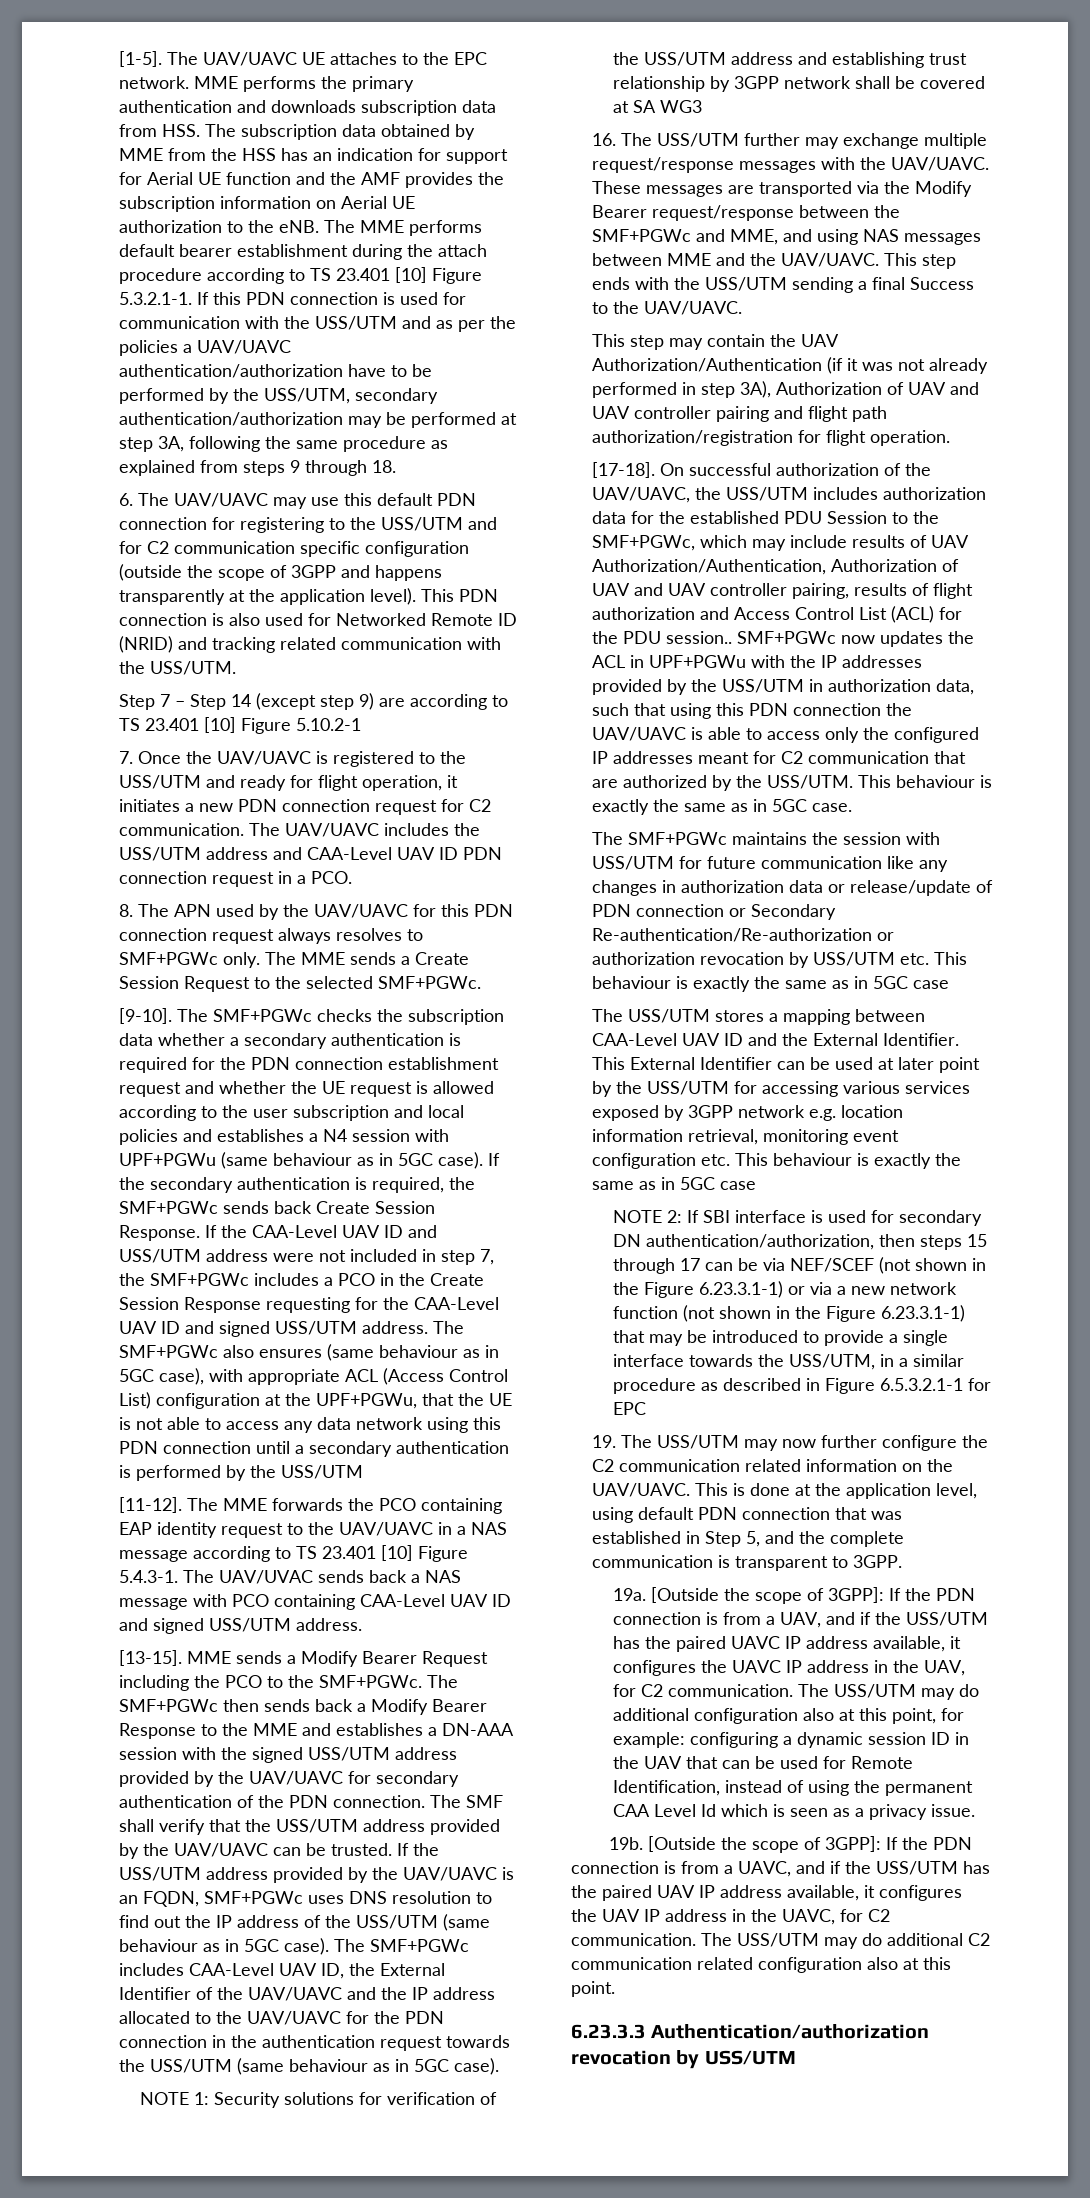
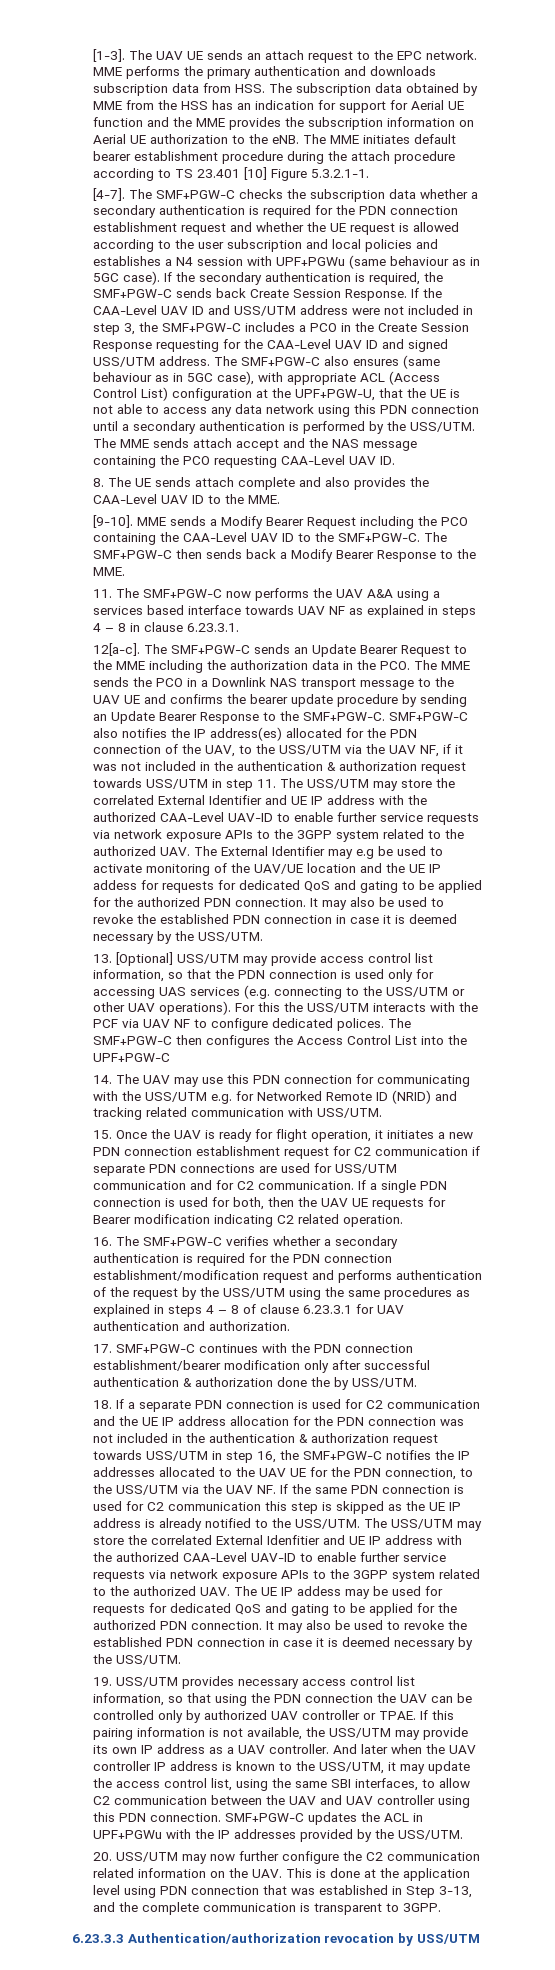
[118,51,397,67] [1-5]. The UAV/UAVC UE attaches -> [93,49,354,63] [1-3]. The UAV UE sends an attach request
[360,172,400,185] AMF -> [196,118,226,127] MME
[408,220,482,236] performs -> [363,135,411,144] initiates
(348, 250) none -> [222,151,284,164] procedure
[196,292,466,305] [118,316,516,332] [118,340,291,356] [118,364,432,378] [118,388,438,404] [118,412,517,428] [118,436,448,452] [118,460,396,476] [118,493,476,509] [118,517,497,533] [118,541,469,557] [118,564,442,581] [118,588,498,605] [118,613,517,626] [118,636,501,653] [118,661,236,675] [118,693,508,710] [118,717,361,734] [118,751,466,767] [118,775,458,791] [118,799,491,815] [118,823,480,837] [118,847,502,861] [118,871,352,887] [118,904,513,920] [118,928,423,944] [118,952,469,968] [118,976,481,992] [118,1008,312,1024] If this PDN connection is used for communication with the USS/UTM and as per the policies a UAV/UAVC authentication/authorization have to be performed by the USS/UTM, secondary authentication/authorization may be performed at step 3A, following the same procedure as explained from steps 9 through 18. // 6. The UAV/UAVC may use this default PDN connection for registering to the USS/UTM and for C2 communication specific configuration (outside the scope of 3GPP and happens transparently at the application level). This PDN connection is also used for Networked Remote ID (NRID) and tracking related communication with the USS/UTM. // Step 7 – Step 14 (except step 9) are according to TS 23.401 [10] Figure 5.10.2-1 // 7. Once the UAV/UAVC is registered to the USS/UTM and ready for flight operation, it initiates a new PDN connection request for C2 communication. The UAV/UAVC includes the USS/UTM address and CAA-Level UAV ID PDN connection request in a PCO. // 8. The APN used by the UAV/UAVC for this PDN connection request always resolves to SMF+PGWc only. The MME sends a Create Session Request to the selected SMF+PGWc. // [9-10]. The SMF+PGWc -> [93,188,236,201] // [4-7]. The SMF+PGW-C
[118,1201,218,1214] SMF+PGWc -> [93,289,173,298] SMF+PGW-C
[479,1249,494,1265] [118,1273,249,1286] 7, the SMF+PGWc -> [124,322,242,335] 3, the SMF+PGW-C
[118,1345,218,1358] SMF+PGWc -> [241,357,321,366] SMF+PGW-C
[315,1393,417,1409] UPF+PGWu, -> [295,389,376,401] UPF+PGW-U,
[280,1465,363,1479] [118,1497,502,1514] [118,1522,507,1538] [118,1545,468,1562] [118,1570,461,1584] [118,1594,511,1610] [118,1618,362,1634] [118,1650,182,1666] USS/UTM // [11-12]. The MME forwards the PCO containing EAP identity request to the UAV/UAVC in a NAS message according to TS 23.401 [10] Figure 5.4.3-1. The UAV/UVAC sends back a NAS message with PCO containing CAA-Level UAV ID and signed USS/UTM address. // [13-15]. -> [410,422,476,432] [93,438,418,451] [93,455,396,468] [93,477,430,490] [93,494,281,504] [93,515,134,528] USS/UTM. The MME sends attach accept and the NAS message containing the PCO requesting CAA-Level UAV ID. // 8. The UE sends attach complete and also provides the CAA-Level UAV ID to the MME. // [9-10].
[266,1675,458,1688] [118,1699,218,1712] to the SMF+PGWc. The SMF+PGWc -> [93,532,448,545] [93,550,173,559] containing the CAA-Level UAV ID to the SMF+PGW-C. The SMF+PGW-C
[252,1723,514,1736] [118,1747,457,1763] [118,1771,459,1787] [118,1795,503,1808] [118,1819,500,1835] [118,1843,439,1859] [118,1867,514,1883] [118,1891,492,1907] [118,1914,490,1931] [118,1938,469,1955] [118,1963,445,1979] [118,1987,495,2001] [118,2011,444,2025] [118,2035,510,2051] [118,2058,499,2075] [139,2092,497,2108] [612,52,967,68] [612,76,985,92] [612,100,702,113] [591,133,987,149] [591,157,989,173] [591,181,972,197] [591,205,900,221] [591,229,981,245] [591,253,956,269] [591,277,974,293] [591,301,742,315] [591,334,839,350] [591,357,988,374] [591,381,979,398] [591,406,887,422] [591,430,950,446] [591,462,931,478] [591,487,986,503] [591,511,939,524] [591,535,969,551] [591,559,959,575] [591,583,973,599] [591,606,962,623] [591,631,875,644] MME and establishes a DN-AAA session with the signed USS/UTM address provided by the UAV/UAVC for secondary authentication of the PDN connection. The SMF shall verify that the USS/UTM address provided by the UAV/UAVC can be trusted. If the USS/UTM address provided by the UAV/UAVC is an FQDN, SMF+PGWc uses DNS resolution to find out the IP address of the USS/UTM (same behaviour as in 5GC case). The SMF+PGWc includes CAA-Level UAV ID, the External Identifier of the UAV/UAVC and the IP address allocated to the UAV/UAVC for the PDN connection in the authentication request towards the USS/UTM (same behaviour as in 5GC case). // NOTE 1: Security solutions for verification of the USS/UTM address and establishing trust relationship by 3GPP network shall be covered at SA WG3 // 16. The USS/UTM further may exchange multiple request/response messages with the UAV/UAVC. These messages are transported via the Modify Bearer request/response between the SMF+PGWc and MME, and using NAS messages between MME and the UAV/UAVC. This step ends with the USS/UTM sending a final Success to the UAV/UAVC. // This step may contain the UAV Authorization/Authentication (if it was not already performed in step 3A), Authorization of UAV and UAV controller pairing and flight path authorization/registration for flight operation. // [17-18]. On successful authorization of the UAV/UAVC, the USS/UTM includes authorization data for the established PDU Session to the SMF+PGWc, which may include results of UAV Authorization/Authentication, Authorization of UAV and UAV controller pairing, results of flight authorization and Access Control List (ACL) for the PDU session.. SMF+PGWc now -> [93,567,126,576] [93,588,441,601] [93,605,477,618] [93,622,240,632] [93,643,468,657] [93,660,471,673] [93,677,455,690] [93,694,468,707] [93,711,469,724] [93,727,418,741] [93,744,464,757] [93,761,467,774] [93,778,456,791] [93,795,428,805] [93,812,480,825] [93,829,465,842] [93,846,444,859] [93,863,442,876] [93,880,483,893] [93,897,445,910] [93,914,458,924] [93,931,264,944] [93,952,434,966] [93,969,435,982] [93,985,466,999] [93,1001,479,1015] [93,1018,412,1031] [93,1035,468,1048] [93,1053,171,1062] [93,1074,471,1087] [93,1090,458,1104] [93,1107,383,1120] [93,1129,474,1142] [93,1146,481,1159] [93,1163,398,1176] [93,1180,448,1193] [93,1197,447,1210] [93,1214,404,1227] [93,1236,399,1249] [93,1253,393,1266] [93,1270,483,1283] [93,1287,471,1300] [93,1304,405,1317] [93,1321,291,1331] [93,1343,414,1353] [93,1360,431,1373] [93,1377,418,1390] [93,1399,481,1412] [93,1416,465,1426] [93,1433,439,1446] [93,1450,471,1463] [93,1467,474,1480] [93,1484,465,1495] [93,1501,462,1514] [93,1518,483,1531] [93,1535,463,1545] [93,1552,447,1562] [93,1569,481,1582] [93,1586,444,1599] [93,1603,458,1616] [93,1620,468,1633] [93,1637,474,1650] [93,1654,182,1665] [93,1676,416,1689] [93,1693,473,1706] [93,1710,455,1723] [93,1727,469,1740] [93,1744,477,1754] [93,1761,471,1774] [93,1778,471,1791] [93,1795,471,1808] [93,1812,305,1822] MME. // 11. The SMF+PGW-C now performs the UAV A&A using a services based interface towards UAV NF as explained in steps 4 – 8 in clause 6.23.3.1. // 12[a-c]. The SMF+PGW-C sends an Update Bearer Request to the MME including the authorization data in the PCO. The MME sends the PCO in a Downlink NAS transport message to the UAV UE and confirms the bearer update procedure by sending an Update Bearer Response to the SMF+PGW-C. SMF+PGW-C also notifies the IP address(es) allocated for the PDN connection of the UAV, to the USS/UTM via the UAV NF, if it was not included in the authentication & authorization request towards USS/UTM in step 11. The USS/UTM may store the correlated External Identifier and UE IP address with the authorized CAA-Level UAV-ID to enable further service requests via network exposure APIs to the 3GPP system related to the authorized UAV. The External Identifier may e.g be used to activate monitoring of the UAV/UE location and the UE IP addess for requests for dedicated QoS and gating to be applied for the authorized PDN connection. It may also be used to revoke the established PDN connection in case it is deemed necessary by the USS/UTM. // 13. [Optional] USS/UTM may provide access control list information, so that the PDN connection is used only for accessing UAS services (e.g. connecting to the USS/UTM or other UAV operations). For this the USS/UTM interacts with the PCF via UAV NF to configure dedicated polices. The SMF+PGW-C then configures the Access Control List into the UPF+PGW-C // 14. The UAV may use this PDN connection for communicating with the USS/UTM e.g. for Networked Remote ID (NRID) and tracking related communication with USS/UTM. // 15. Once the UAV is ready for flight operation, it initiates a new PDN connection establishment request for C2 communication if separate PDN connections are used for USS/UTM communication and for C2 communication. If a single PDN connection is used for both, then the UAV UE requests for Bearer modification indicating C2 related operation. // 16. The SMF+PGW-C verifies whether a secondary authentication is required for the PDN connection establishment/modification request and performs authentication of the request by the USS/UTM using the same procedures as explained in steps 4 – 8 of clause 6.23.3.1 for UAV authentication and authorization. // 17. SMF+PGW-C continues with the PDN connection establishment/bearer modification only after successful authentication & authorization done the by USS/UTM. // 18. If a separate PDN connection is used for C2 communication and the UE IP address allocation for the PDN connection was not included in the authentication & authorization request towards USS/UTM in step 16, the SMF+PGW-C notifies the IP addresses allocated to the UAV UE for the PDN connection, to the USS/UTM via the UAV NF. If the same PDN connection is used for C2 communication this step is skipped as the UE IP address is already notified to the USS/UTM. The USS/UTM may store the correlated External Idenfitier and UE IP address with the authorized CAA-Level UAV-ID to enable further service requests via network exposure APIs to the 3GPP system related to the authorized UAV. The UE IP addess may be used for requests for dedicated QoS and gating to be applied for the authorized PDN connection. It may also be used to revoke the established PDN connection in case it is deemed necessary by the USS/UTM. // 19. USS/UTM provides necessary access control list information, so that using the PDN connection the UAV can be controlled only by authorized UAV controller or TPAE. If this pairing information is not available, the USS/UTM may provide its own IP address as a UAV controller. And later when the UAV controller IP address is known to the USS/UTM, it may update the access control list, using the same SBI interfaces, to allow C2 communication between the UAV and UAV controller using this PDN connection. SMF+PGW-C
[721,679,974,695] [591,703,912,719] [591,727,979,743] [591,751,966,764] [591,775,992,791] [591,799,852,815] [591,832,940,845] [591,856,948,872] [591,880,993,896] [591,904,836,920] [591,928,894,942] [591,952,967,968] [591,976,949,992] [591,1009,925,1025] [591,1033,959,1046] [591,1057,980,1073] [591,1081,970,1097] [591,1105,903,1121] [591,1129,899,1145] [591,1153,961,1169] [591,1177,756,1190] [612,1210,982,1226] [612,1234,987,1250] [612,1257,986,1274] [612,1281,957,1298] [612,1305,965,1322] [612,1330,948,1346] [612,1354,964,1370] [612,1378,991,1394] [612,1402,646,1415] [591,1435,652,1448] USS/UTM in authorization data, such that using this PDN connection the UAV/UAVC is able to access only the configured IP addresses meant for C2 communication that are authorized by the USS/UTM. This behaviour is exactly the same as in 5GC case. // The SMF+PGWc maintains the session with USS/UTM for future communication like any changes in authorization data or release/update of PDN connection or Secondary Re-authentication/Re-authorization or authorization revocation by USS/UTM etc. This behaviour is exactly the same as in 5GC case // The USS/UTM stores a mapping between CAA-Level UAV ID and the External Identifier. This External Identifier can be used at later point by the USS/UTM for accessing various services exposed by 3GPP network e.g. location information retrieval, monitoring event configuration etc. This behaviour is exactly the same as in 5GC case // NOTE 2: If SBI interface is used for secondary DN authentication/authorization, then steps 15 through 17 can be via NEF/SCEF (not shown in the Figure 6.23.3.1-1) or via a new network function (not shown in the Figure 6.23.3.1-1) that may be introduced to provide a single interface towards the USS/UTM, in a similar procedure as described in Figure 6.5.3.2.1-1 for EPC // 19. The -> [398,1830,464,1840] [93,1852,113,1861] USS/UTM. // 20.
[591,1483,690,1497] UAV/UAVC. -> [252,1869,283,1878] UAV.
[935,1483,977,1499] [591,1507,694,1523] level, using default -> [93,1885,157,1898] level using
[745,1531,760,1547] 5, -> [439,1886,473,1898] 3-13,
[612,1587,975,1604] [612,1612,988,1628] [612,1636,961,1652] [612,1660,965,1676] [612,1684,979,1700] [612,1708,964,1724] [612,1732,969,1748] [612,1756,913,1769] [612,1780,973,1796] [612,1804,975,1820] [608,1836,972,1853] [571,1861,990,1877] [571,1885,962,1901] [571,1909,890,1925] [571,1933,990,1949] [571,1957,951,1973] [571,1981,615,1997] // 19a. [Outside the scope of 3GPP]: If the PDN connection is from a UAV, and if the USS/UTM has the paired UAVC IP address available, it configures the UAVC IP address in the UAV, for C2 communication. The USS/UTM may do additional configuration also at this point, for example: configuring a dynamic session ID in the UAV that can be used for Remote Identification, instead of using the permanent CAA Level Id which is seen as a privacy issue. // 19b. [Outside the scope of 3GPP]: If the PDN connection is from a UAVC, and if the USS/UTM has the paired UAV IP address available, it configures the UAV IP address in the UAVC, for C2 communication. The USS/UTM may do additional C2 communication related configuration also at this point. -> (442, 1907) none

